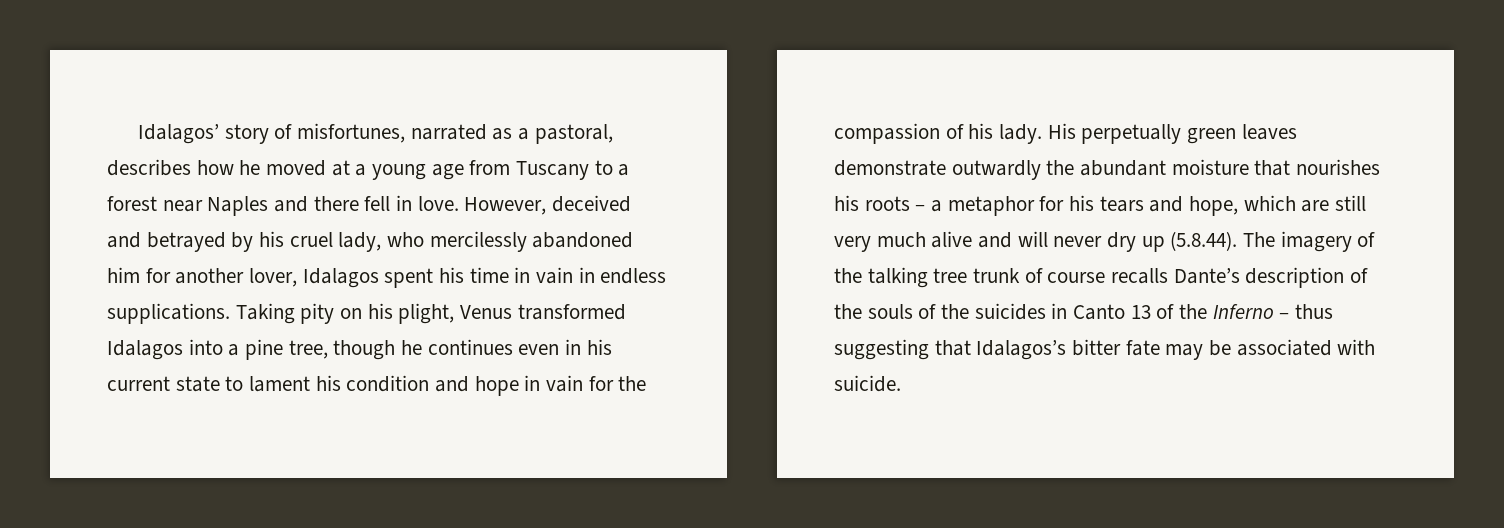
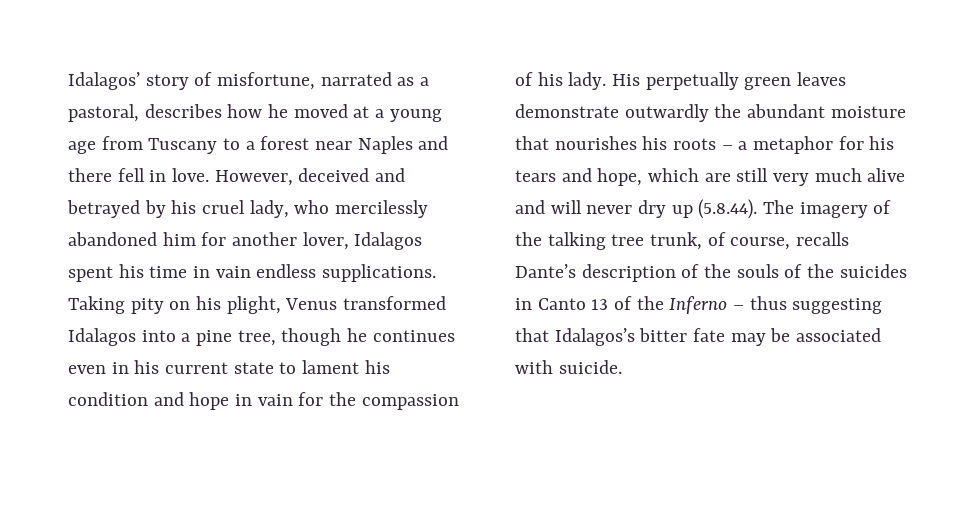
[296,123,405,143] misfortunes, -> [217,72,316,90] misfortune,
[578,267,595,283] in -> (251, 272) none
[973,268,1106,283] trunk of course -> [650,232,791,250] trunk, of course,

